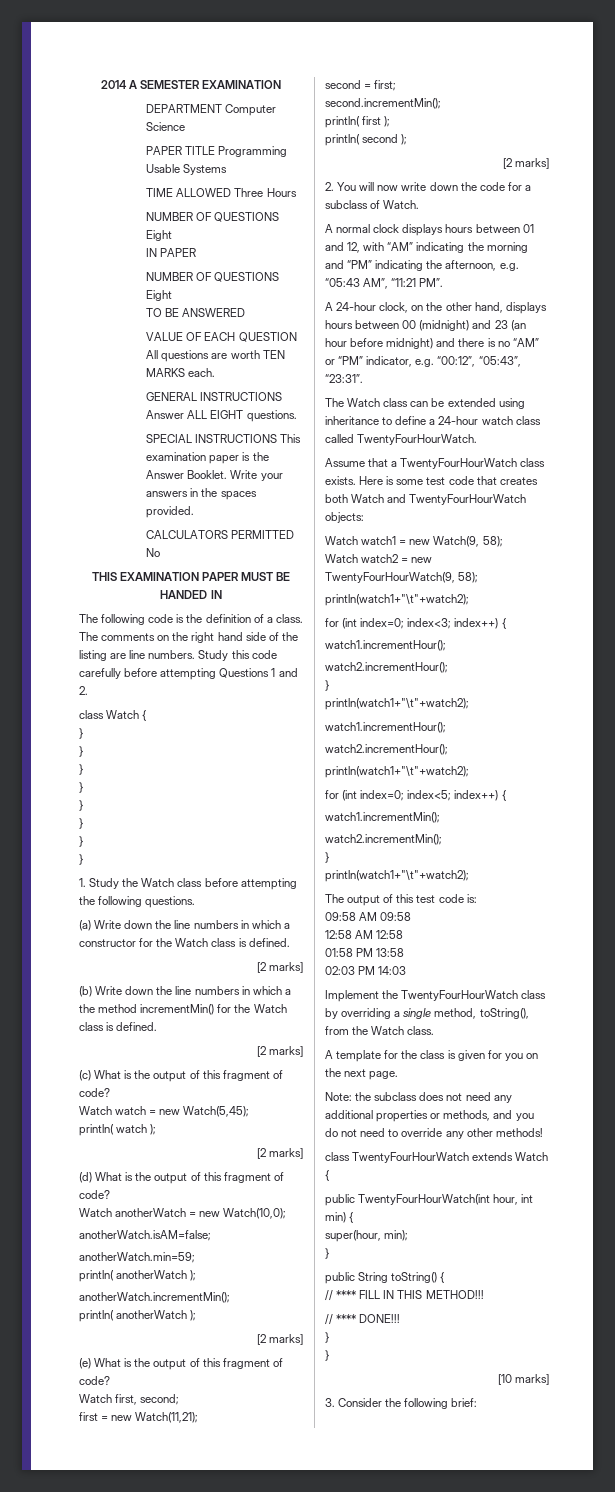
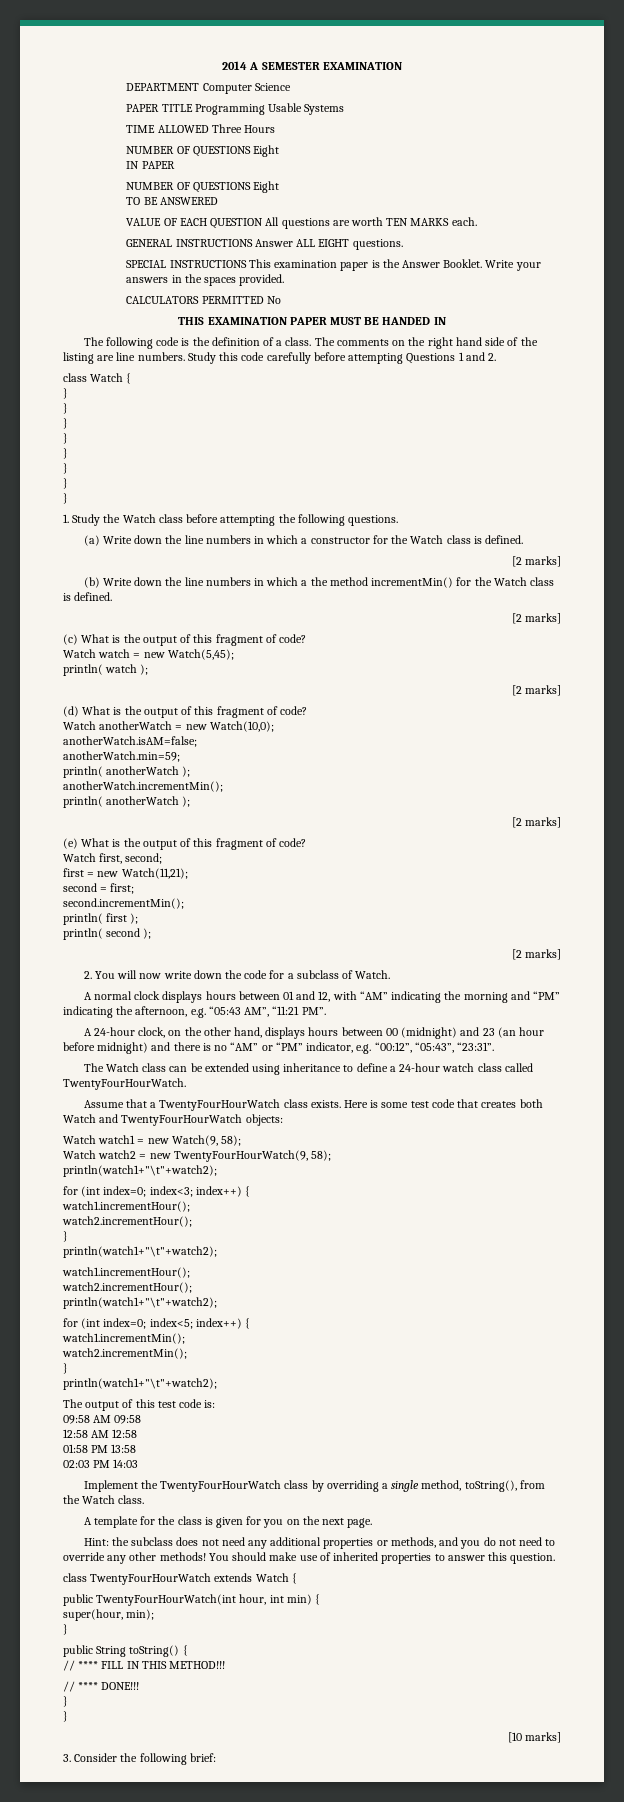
[325,1092,352,1101] Note: -> [83,1538,109,1546] Hint:
(543, 1132) none -> [208,1552,556,1564] You should make use of inherited properties to answer this question.

